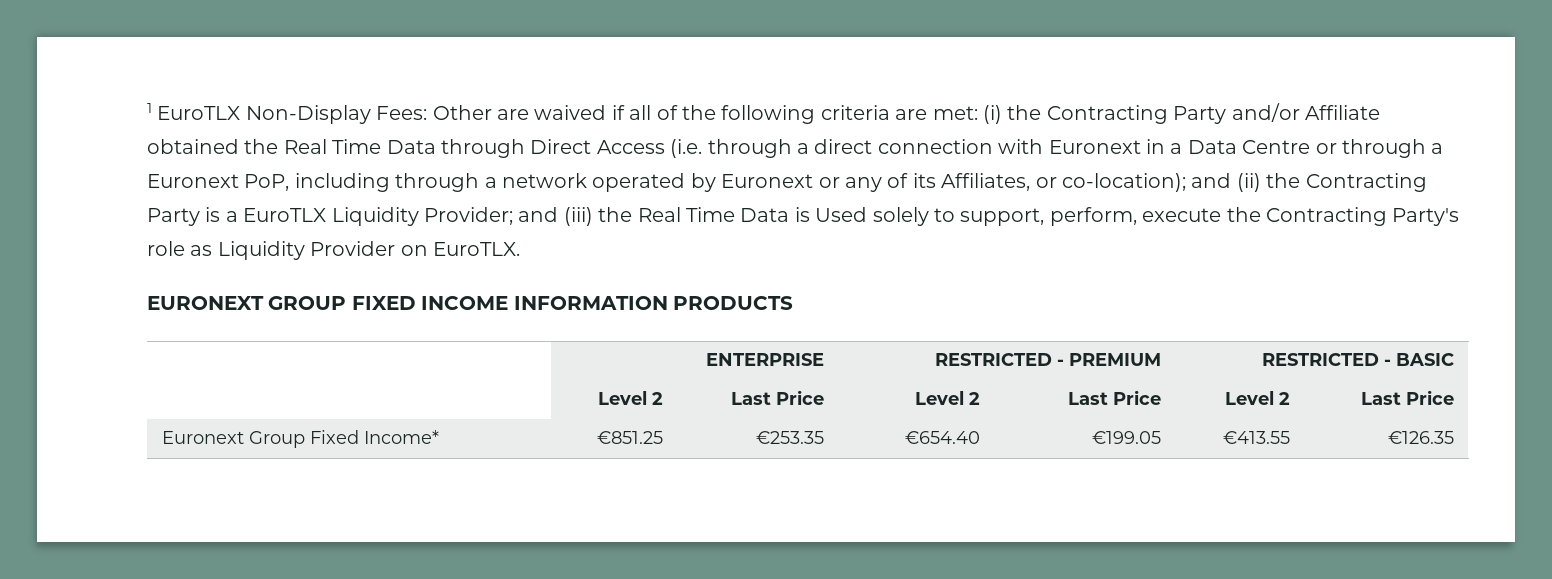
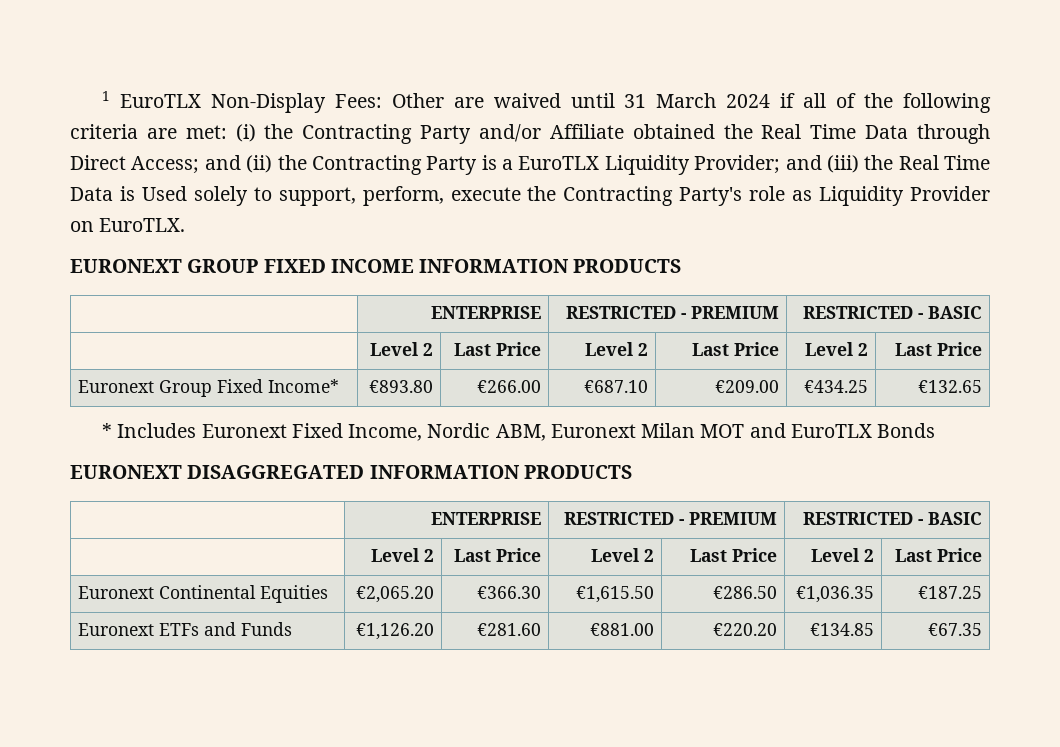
(607, 112) none -> [570,93,771,108] until 31 March 2024
[596,139,1444,158] [147,173,1186,192] Access (i.e. through a direct connection with Euronext in a Data Centre or through a Euronext PoP, including through a network operated by Euronext or any of its Affiliates, or co-location); -> [131,156,200,174] Access;
[597,431,664,444] [756,431,825,444] [905,431,981,444] [1092,431,1162,444] [1223,431,1291,444] [1388,431,1455,444] €851.25 | €253.35 | €654.40 | €199.05 | €413.55 | €126.35 -> [368,380,433,393] [476,380,541,393] [583,380,648,393] [714,380,779,393] [803,380,868,393] [917,380,982,393] [102,423,936,441] [70,465,632,479] [430,512,541,525] [563,512,777,525] [802,512,982,525] [370,548,434,562] [453,548,541,562] [590,548,654,562] [689,548,777,562] [810,548,874,562] [894,548,982,562] [78,585,329,603] [355,586,434,603] [476,586,541,599] [575,586,654,603] [712,586,777,599] [795,586,874,603] [917,586,982,599] [78,622,293,636] [355,623,434,640] [476,623,541,636] [589,623,654,636] [712,623,777,636] [809,623,874,636] [927,623,982,636] €893.80 | €266.00 | €687.10 | €209.00 | €434.25 | €132.65 // * Includes Euronext Fixed Income, Nordic ABM, Euronext Milan MOT and EuroTLX Bonds // EURONEXT DISAGGREGATED INFORMATION PRODUCTS // | ENTERPRISE | RESTRICTED - PREMIUM | RESTRICTED - BASIC // | Level 2 | Last Price | Level 2 | Last Price | Level 2 | Last Price // Euronext Continental Equities | €2,065.20 | €366.30 | €1,615.50 | €286.50 | €1,036.35 | €187.25 // Euronext ETFs and Funds | €1,126.20 | €281.60 | €881.00 | €220.20 | €134.85 | €67.35

